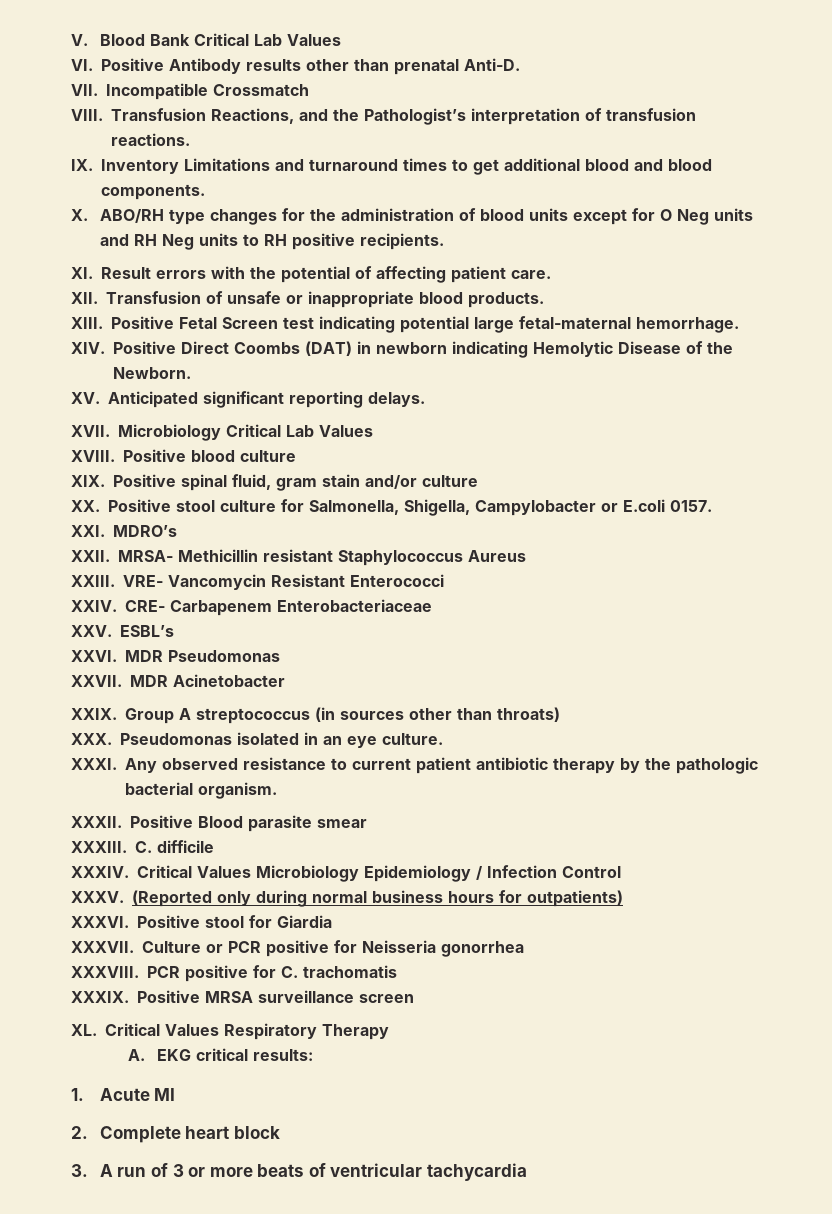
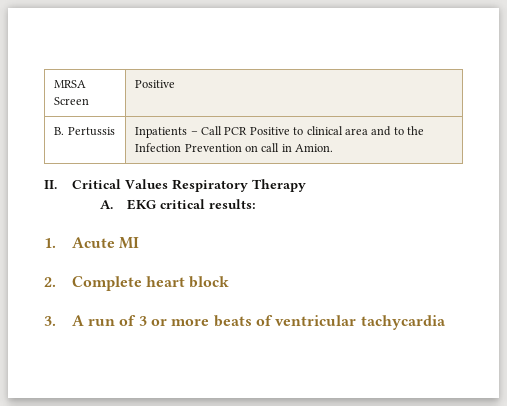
[71,33,341,46] [71,58,520,75] [71,83,309,100] [71,108,696,125] [111,133,190,146] [71,158,712,175] [101,184,205,200] [71,208,753,225] [99,233,444,250] [71,266,551,283] [71,291,544,308] [71,316,739,333] [71,341,733,358] [113,367,191,379] [71,391,425,408] [71,424,373,441] [71,449,296,462] [71,474,478,491] [71,499,712,516] [71,525,177,537] [71,549,526,566] [71,574,444,590] [71,599,432,616] [71,625,174,637] [71,650,280,662] [71,674,285,687] [71,707,560,724] [71,732,443,748] [71,757,758,774] [125,782,277,799] [71,815,367,832] [71,840,214,853] [71,865,621,882] [71,890,623,907] [71,915,332,928] [71,940,524,957] [71,965,397,982] [71,990,414,1003] [71,1024,97,1036] V. Blood Bank Critical Lab Values // VI. Positive Antibody results other than prenatal Anti-D. // VII. Incompatible Crossmatch // VIII. Transfusion Reactions, and the Pathologist’s interpretation of transfusion reactions. // IX. Inventory Limitations and turnaround times to get additional blood and blood components. // X. ABO/RH type changes for the administration of blood units except for O Neg units and RH Neg units to RH positive recipients. // XI. Result errors with the potential of affecting patient care. // XII. Transfusion of unsafe or inappropriate blood products. // XIII. Positive Fetal Screen test indicating potential large fetal-maternal hemorrhage. // XIV. Positive Direct Coombs (DAT) in newborn indicating Hemolytic Disease of the Newborn. // XV. Anticipated significant reporting delays. // XVII. Microbiology Critical Lab Values // XVIII. Positive blood culture // XIX. Positive spinal fluid, gram stain and/or culture // XX. Positive stool culture for Salmonella, Shigella, Campylobacter or E.coli 0157. // XXI. MDRO’s // XXII. MRSA- Methicillin resistant Staphylococcus Aureus // XXIII. VRE- Vancomycin Resistant Enterococci // XXIV. CRE- Carbapenem Enterobacteriaceae // XXV. ESBL’s // XXVI. MDR Pseudomonas // XXVII. MDR Acinetobacter // XXIX. Group A streptococcus (in sources other than throats) // XXX. Pseudomonas isolated in an eye culture. // XXXI. Any observed resistance to current patient antibiotic therapy by the pathologic bacterial organism. // XXXII. Positive Blood parasite smear // XXXIII. C. difficile // XXXIV. Critical Values Microbiology Epidemiology / Infection Control // XXXV. (Reported only during normal business hours for outpatients) // XXXVI. Positive stool for Giardia // XXXVII. Culture or PCR positive for Neisseria gonorrhea // XXXVIII. PCR positive for C. trachomatis // XXXIX. Positive MRSA surveillance screen // XL. -> [54,80,87,88] [54,97,90,105] [135,80,176,88] [54,127,115,136] [135,126,425,138] [135,143,334,152] [44,180,57,189] MRSA Screen | Positive // B. Pertussis | Inpatients – Call PCR Positive to clinical area and to the Infection Prevention on call in Amion. // II.

